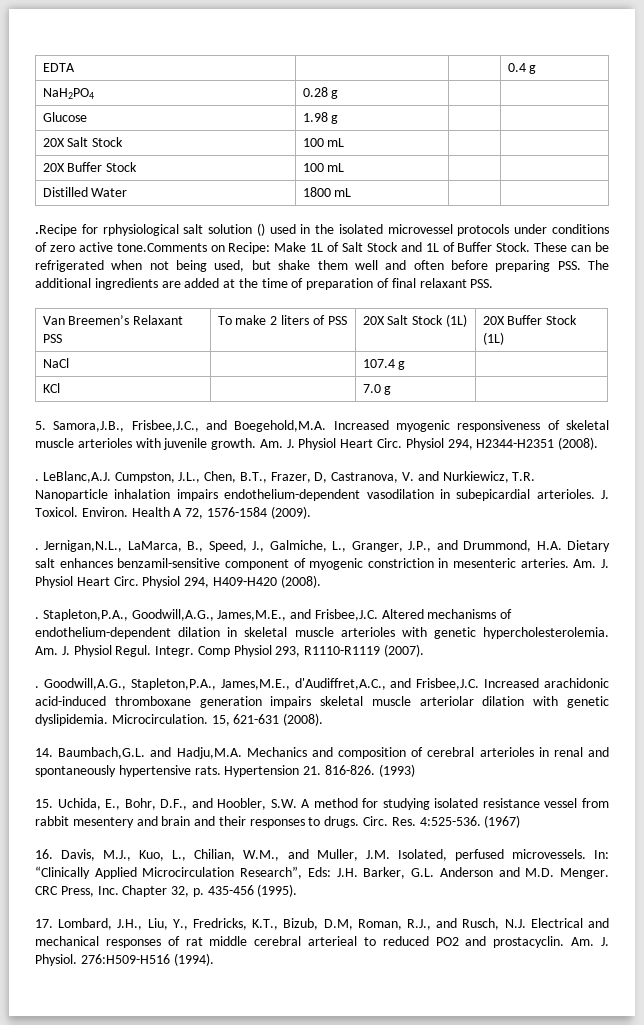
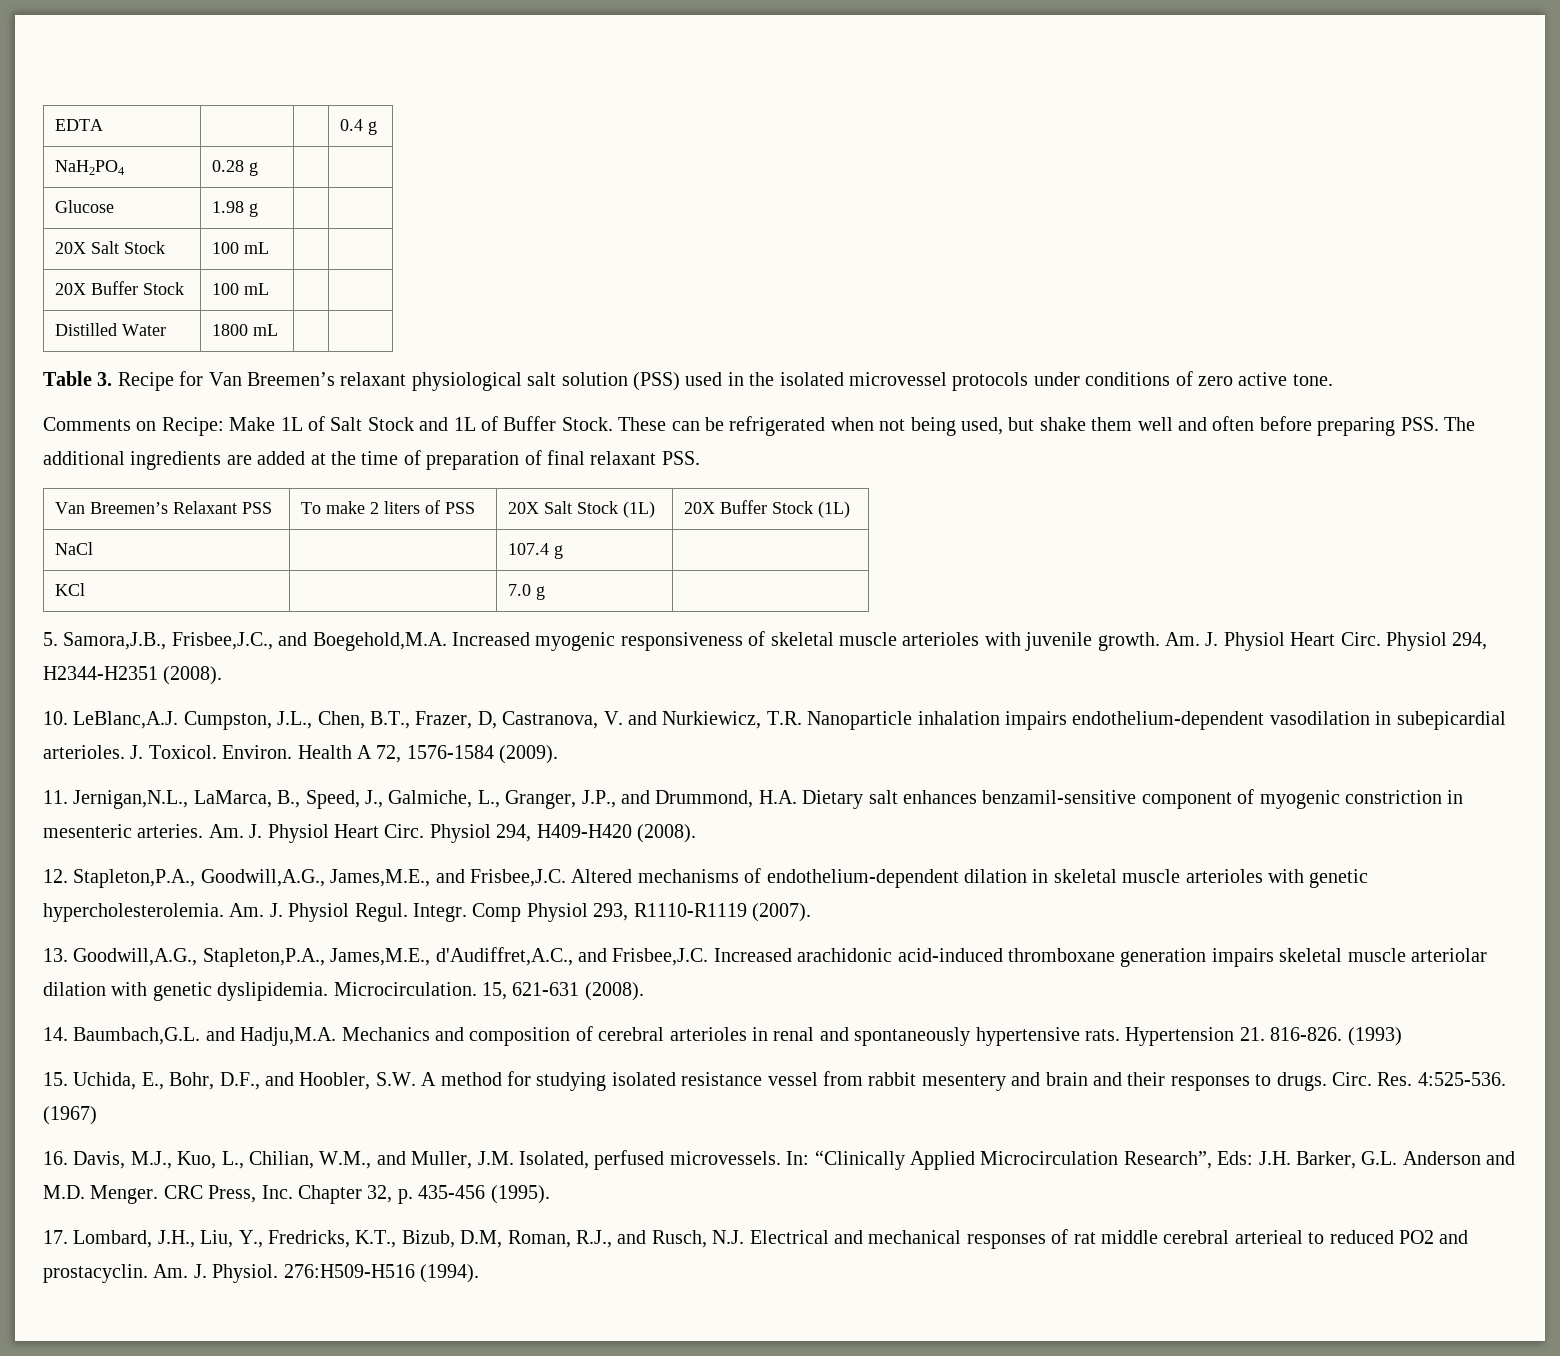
[35,224,179,236] .Recipe for rphysiological -> [43,371,522,391] Table 3. Recipe for Van Breemen’s relaxant physiological
[256,223,265,236] () -> [632,372,680,391] (PSS)
[116,243,207,252] tone.Comments -> [1292,374,1333,386] [43,417,131,431] tone. // Comments
[35,479,39,481] . -> [43,711,68,725] 10.
[35,548,39,550] . -> [43,790,68,804] 11.
[35,617,39,619] . -> [43,869,68,883] 12.
[35,686,39,688] . -> [43,948,68,962] 13.

